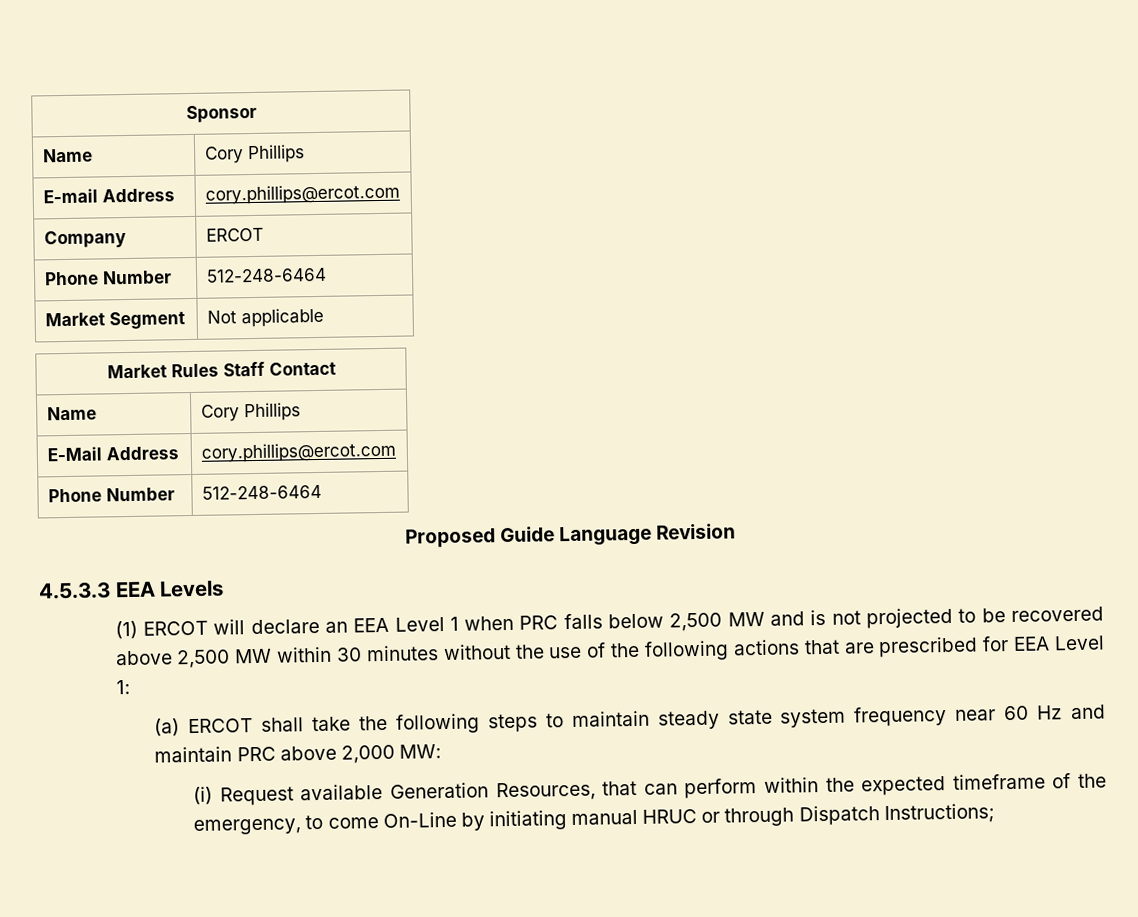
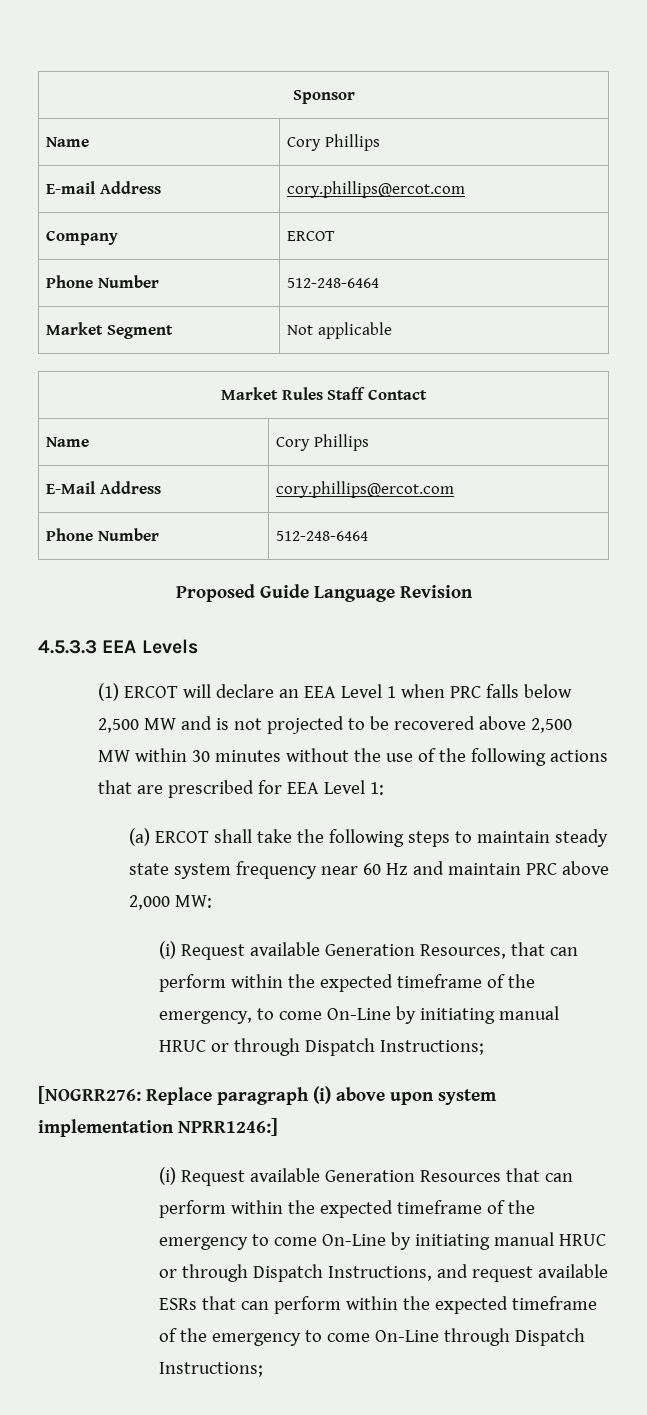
(995, 814) none -> [38,1086,497,1105] [38,1118,278,1137] [158,1167,573,1186] [158,1200,535,1218] [158,1232,606,1250] [158,1264,608,1282] [158,1296,597,1314] [158,1328,585,1346] [158,1362,263,1377] // [NOGRR276: Replace paragraph (i) above upon system implementation NPRR1246:] // (i) Request available Generation Resources that can perform within the expected timeframe of the emergency to come On-Line by initiating manual HRUC or through Dispatch Instructions, and request available ESRs that can perform within the expected timeframe of the emergency to come On-Line through Dispatch Instructions;

